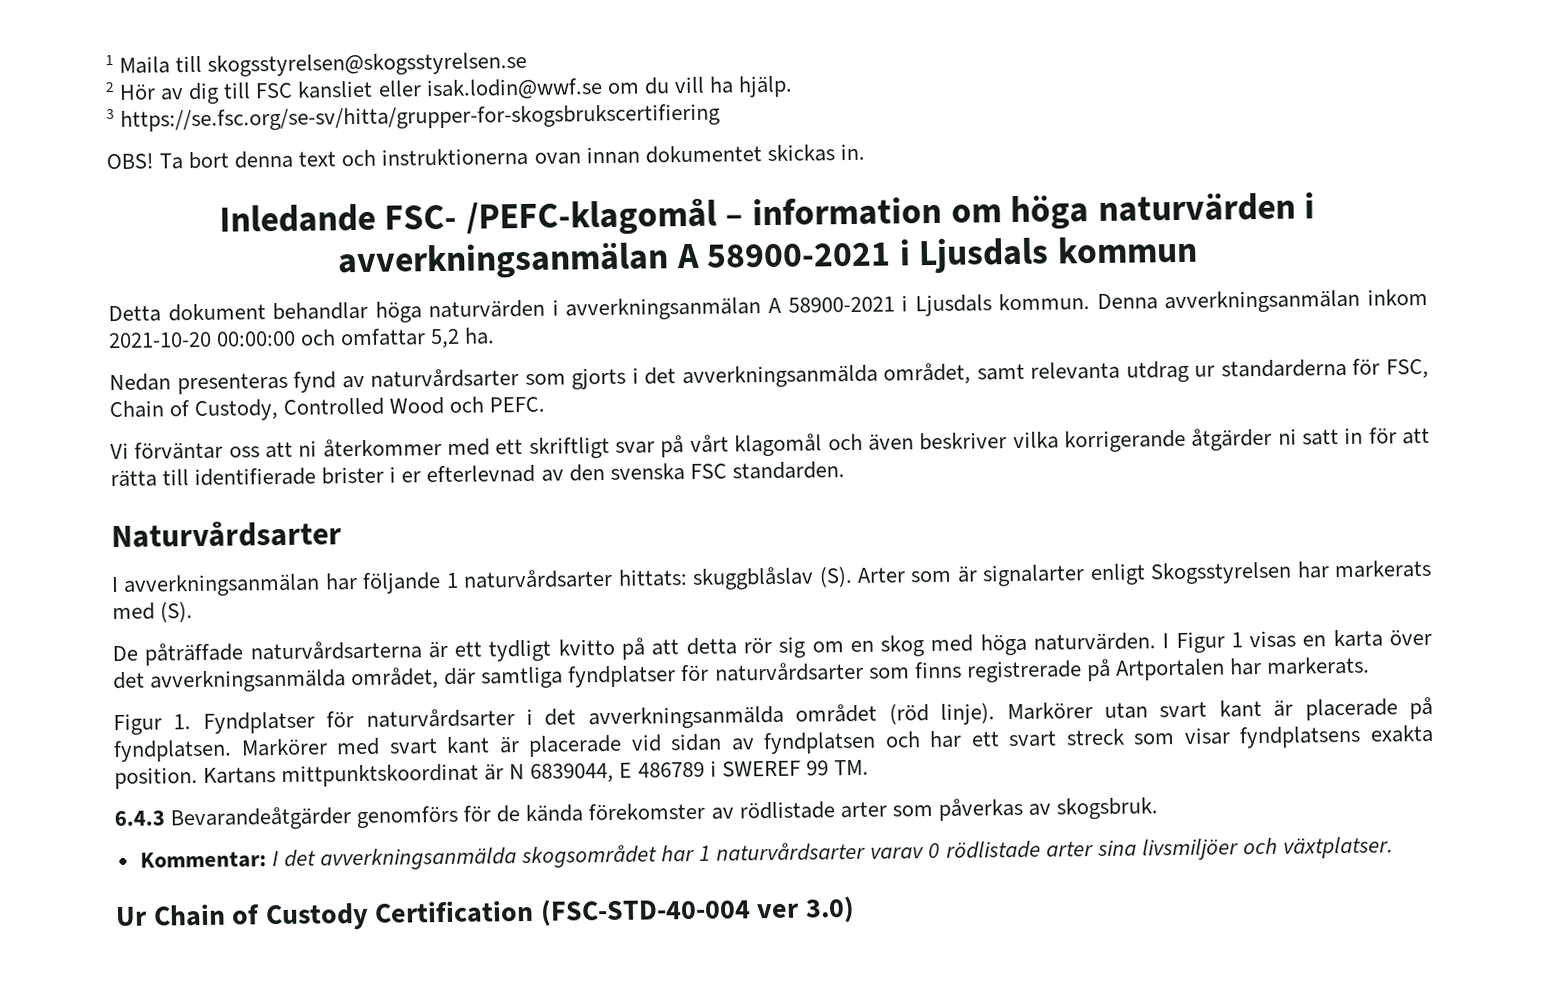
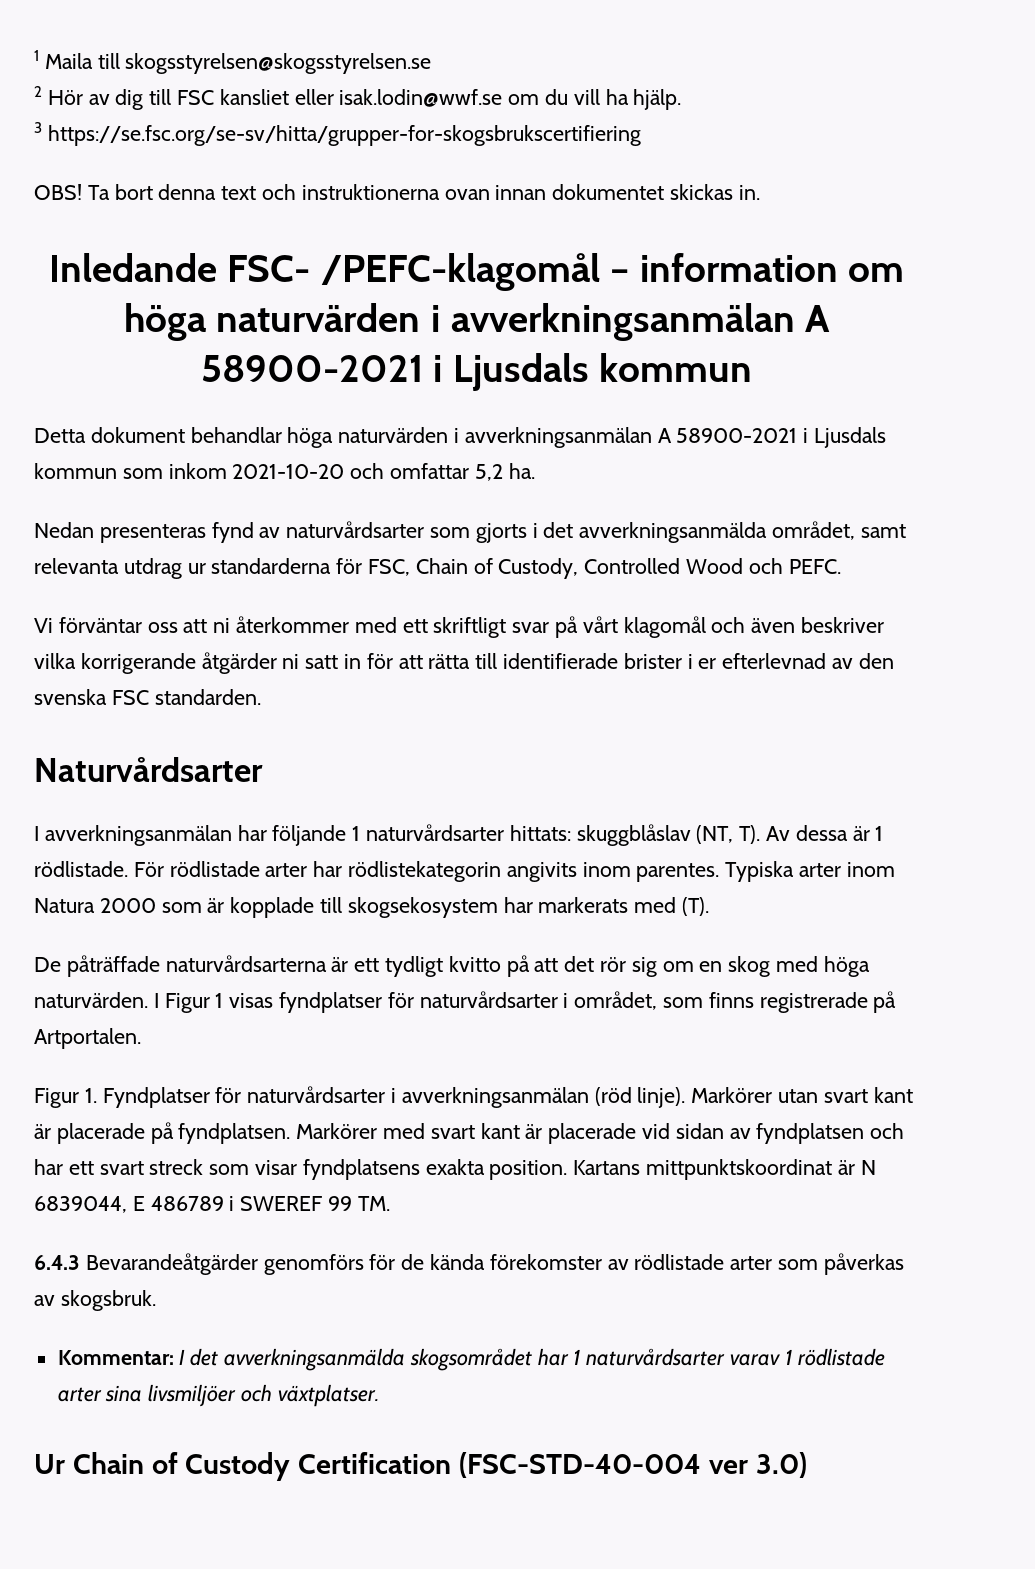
[998,289,1361,314] kommun. Denna avverkningsanmälan -> [34,463,163,479] kommun som
[216,330,297,347] 00:00:00 -> (345, 471) none
[818,561,1293,588] (S). Arter som är signalarter enligt Skogsstyrelsen -> [696,825,884,844] [34,861,895,882] [34,897,498,918] (NT, T). Av dessa är 1 rödlistade. För rödlistade arter har rödlistekategorin angivits inom parentes. Typiska arter inom Natura 2000 som är kopplade till skogsekosystem
[160,601,194,623] (S). -> [682,897,710,916] (T).
[685,637,737,656] detta -> [564,956,595,972] det
[1302,628,1433,648] [113,666,564,693] en karta över det avverkningsanmälda området, där samtliga -> (274, 1000) none
(864, 671) none -> [563,991,658,1010] i området,
[1114,656,1371,681] Artportalen har markerats. -> [34,1028,141,1049] Artportalen.
[544,703,878,730] det avverkningsanmälda området -> [401,1087,589,1108] avverkningsanmälan
[928,842,941,859] 0 -> [784,1349,792,1365] 1

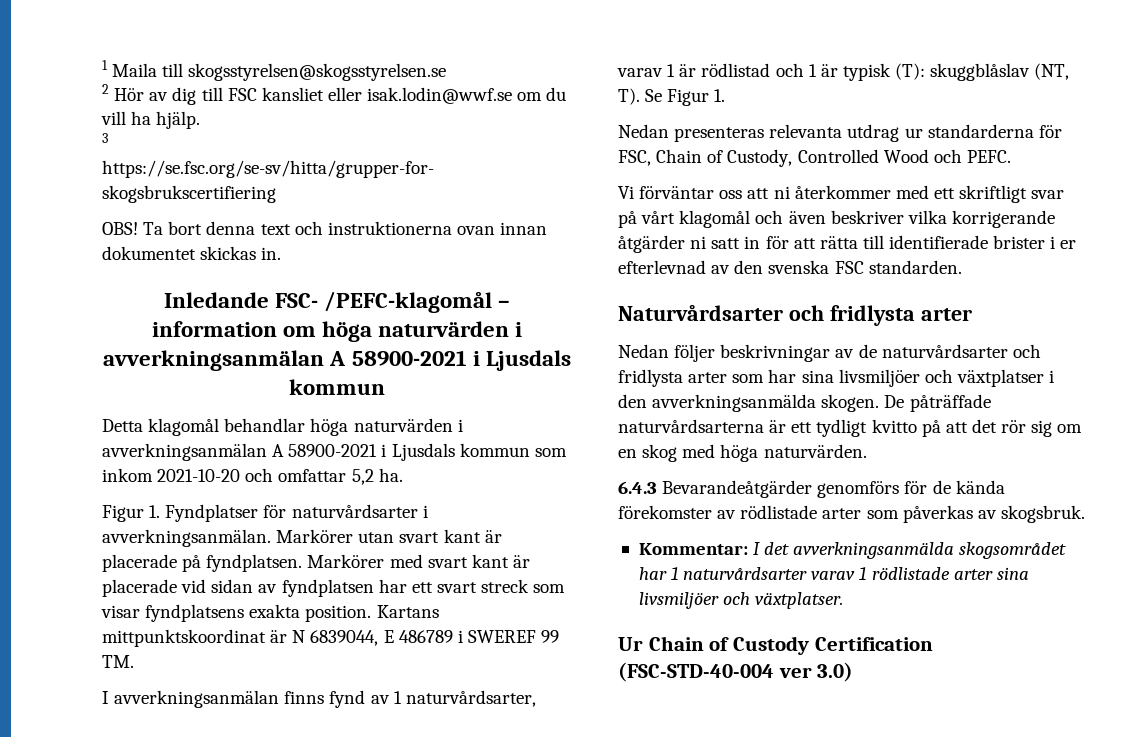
[90,427,185,443] dokument -> [148,418,220,436] klagomål
[34,521,906,543] Nedan presenteras fynd av naturvårdsarter som gjorts i det avverkningsanmälda området, samt -> [102,504,428,522] [102,529,502,547] [102,554,530,572] [102,579,566,597] [101,604,439,622] [102,629,560,647] [102,655,134,668] [102,690,536,708] [617,63,1070,81] [618,88,726,106] [618,124,765,142] Figur 1. Fyndplatser för naturvårdsarter i avverkningsanmälan. Markörer utan svart kant är placerade på fyndplatsen. Markörer med svart kant är placerade vid sidan av fyndplatsen har ett svart streck som visar fyndplatsens exakta position. Kartans mittpunktskoordinat är N 6839044, E 486789 i SWEREF 99 TM. // I avverkningsanmälan finns fynd av 1 naturvårdsarter, varav 1 är rödlistad och 1 är typisk (T): skuggblåslav (NT, T). Se Figur 1. // Nedan presenteras
[34,824,884,846] [34,861,895,882] [34,897,710,918] // I avverkningsanmälan har följande 1 naturvårdsarter hittats: skuggblåslav (NT, T). Av dessa är 1 rödlistade. För rödlistade arter har rödlistekategorin angivits inom parentes. Typiska arter inom Natura 2000 som är kopplade till skogsekosystem har markerats med (T). // -> [788,305,972,326] [618,344,1041,362] [618,369,1055,387] [618,394,880,412] och fridlysta arter // Nedan följer beskrivningar av de naturvårdsarter och fridlysta arter som har sina livsmiljöer och växtplatser i den avverkningsanmälda skogen.
[153,991,897,1013] [34,1028,141,1049] [34,1086,913,1108] [34,1122,905,1144] [34,1159,876,1180] [34,1196,390,1213] I Figur 1 visas fyndplatser för naturvårdsarter i området, som finns registrerade på Artportalen. // Figur 1. Fyndplatser för naturvårdsarter i avverkningsanmälan (röd linje). Markörer utan svart kant är placerade på fyndplatsen. Markörer med svart kant är placerade vid sidan av fyndplatsen och har ett svart streck som visar fyndplatsens exakta position. Kartans mittpunktskoordinat är N 6839044, E 486789 i SWEREF 99 TM. -> (867, 451) none

